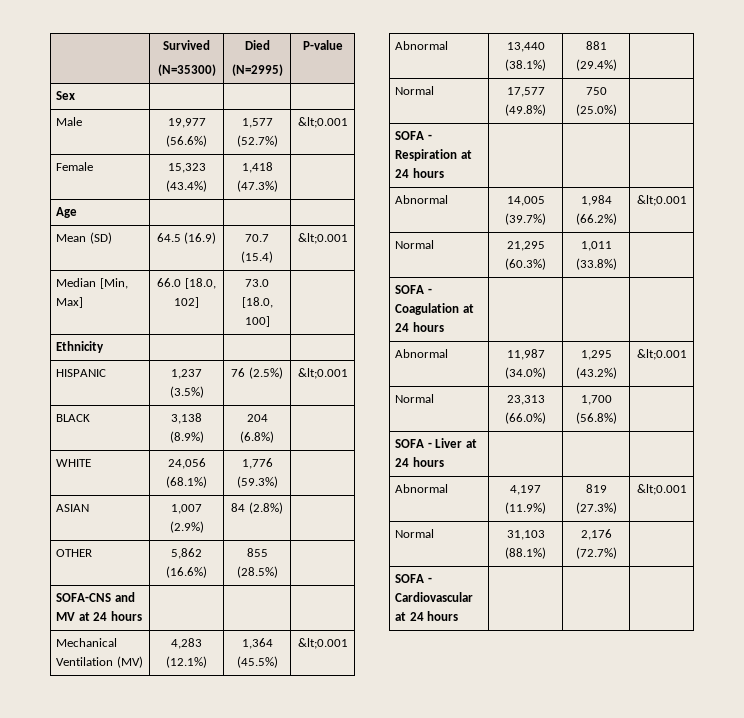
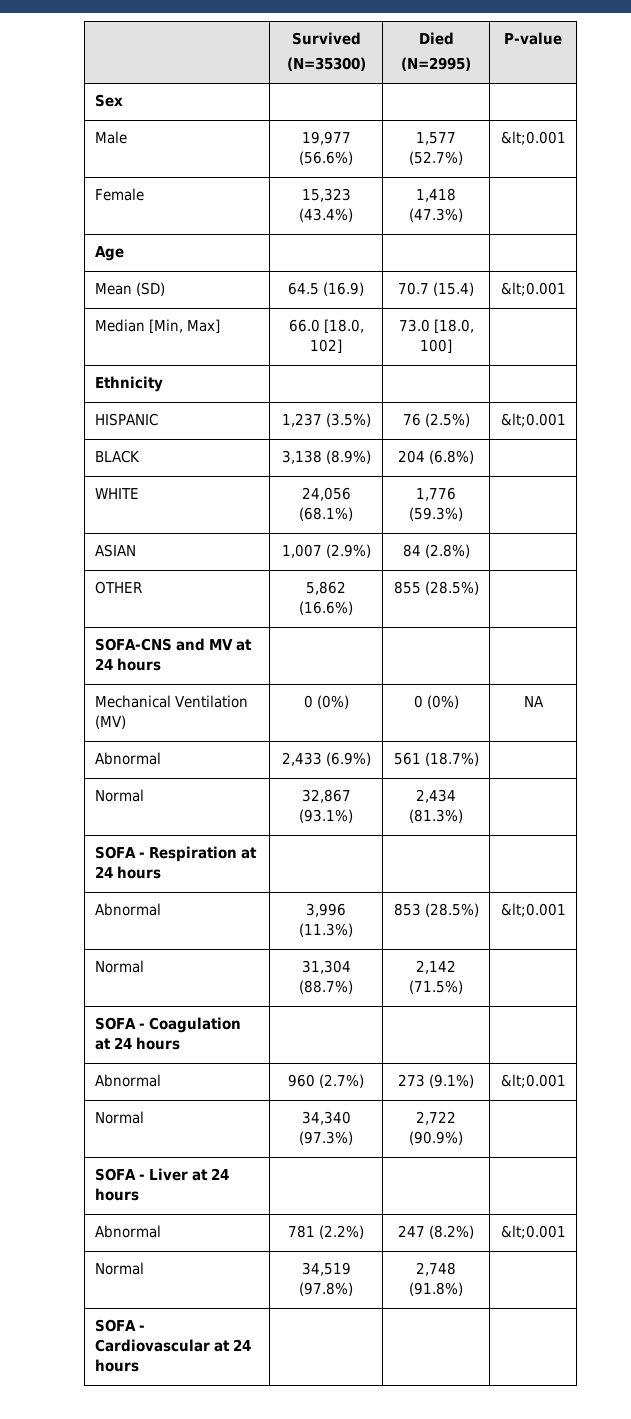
[171,638,202,649] [166,656,207,668] [241,638,273,649] [236,656,278,668] [297,638,348,649] [395,41,449,50] [506,42,545,52] [505,59,546,71] [585,41,607,50] [575,59,617,71] [395,86,435,95] [506,87,545,97] [505,104,546,116] [585,87,607,95] [575,104,617,116] 4,283 (12.1%) | 1,364 (45.5%) | &lt;0.001 // Abnormal | 13,440 (38.1%) | 881 (29.4%) | // Normal | 17,577 (49.8%) | 750 (25.0%) -> [303,695,349,709] [413,695,459,709] [523,696,544,707] [94,752,161,765] [281,752,371,766] [393,752,479,766] [94,789,144,802] [301,789,351,803] [299,809,353,823] [416,789,456,803] [409,809,463,823] 0 (0%) | 0 (0%) | NA // Abnormal | 2,433 (6.9%) | 561 (18.7%) | // Normal | 32,867 (93.1%) | 2,434 (81.3%)
[506,196,545,206] [505,213,546,225] [580,195,612,206] [575,213,617,225] [636,195,687,206] [395,240,435,249] [506,241,545,251] [505,258,546,270] [580,241,612,251] [575,258,617,270] 14,005 (39.7%) | 1,984 (66.2%) | &lt;0.001 // Normal | 21,295 (60.3%) | 1,011 (33.8%) -> [306,903,346,917] [299,923,353,937] [393,903,479,917] [500,903,566,917] [94,960,144,973] [301,960,351,974] [299,980,353,994] [416,960,456,974] [409,980,463,994] 3,996 (11.3%) | 853 (28.5%) | &lt;0.001 // Normal | 31,304 (88.7%) | 2,142 (71.5%)
[506,349,545,360] [505,367,546,379] [580,350,612,360] [575,367,617,379] [636,349,687,360] [395,394,435,403] [506,395,545,405] [505,412,546,424] [580,395,612,405] [575,412,617,424] 11,987 (34.0%) | 1,295 (43.2%) | &lt;0.001 // Normal | 23,313 (66.0%) | 1,700 (56.8%) -> [288,1074,364,1088] [398,1074,474,1088] [500,1074,566,1088] [94,1111,144,1124] [301,1111,351,1125] [299,1131,353,1145] [416,1111,456,1125] [409,1131,463,1145] 960 (2.7%) | 273 (9.1%) | &lt;0.001 // Normal | 34,340 (97.3%) | 2,722 (90.9%)
[510,485,541,495] [505,502,546,514] [585,484,607,493] [575,502,617,514] [636,484,687,495] [395,529,435,538] [506,530,545,540] [505,547,546,559] [580,529,612,540] [575,547,617,559] 4,197 (11.9%) | 819 (27.3%) | &lt;0.001 // Normal | 31,103 (88.1%) | 2,176 (72.7%) -> [288,1225,364,1239] [398,1225,474,1239] [500,1225,566,1239] [94,1262,144,1275] [301,1262,351,1276] [299,1282,353,1296] [416,1262,456,1276] [409,1282,463,1296] 781 (2.2%) | 247 (8.2%) | &lt;0.001 // Normal | 34,519 (97.8%) | 2,748 (91.8%)

